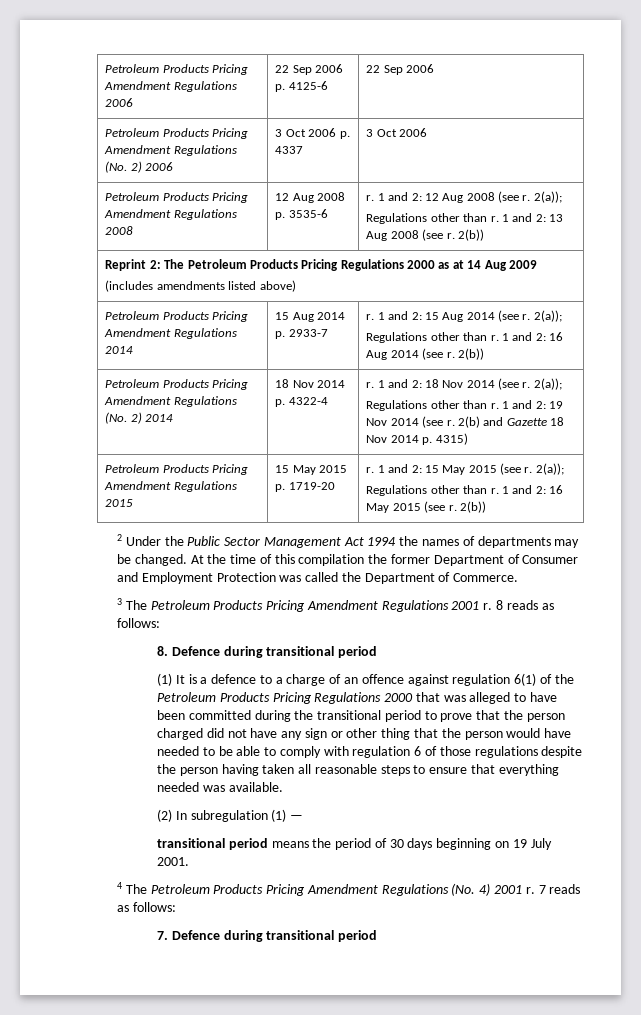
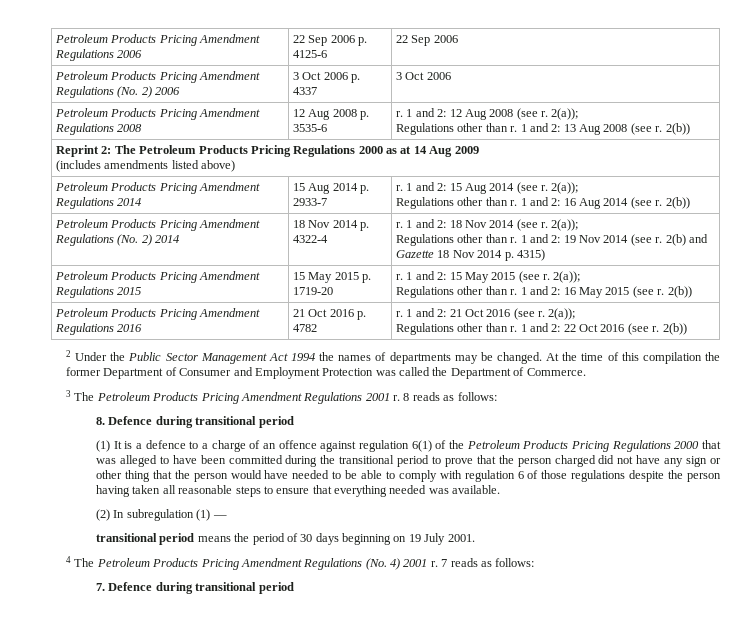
(486, 507) none -> [55,308,261,320] [55,323,143,335] [293,309,367,320] [293,324,318,332] [396,308,576,320] [396,323,687,335] // Petroleum Products Pricing Amendment Regulations 2016 | 21 Oct 2016 p. 4782 | r. 1 and 2: 21 Oct 2016 (see r. 2(a)); // Regulations other than r. 1 and 2: 22 Oct 2016 (see r. 2(b))

